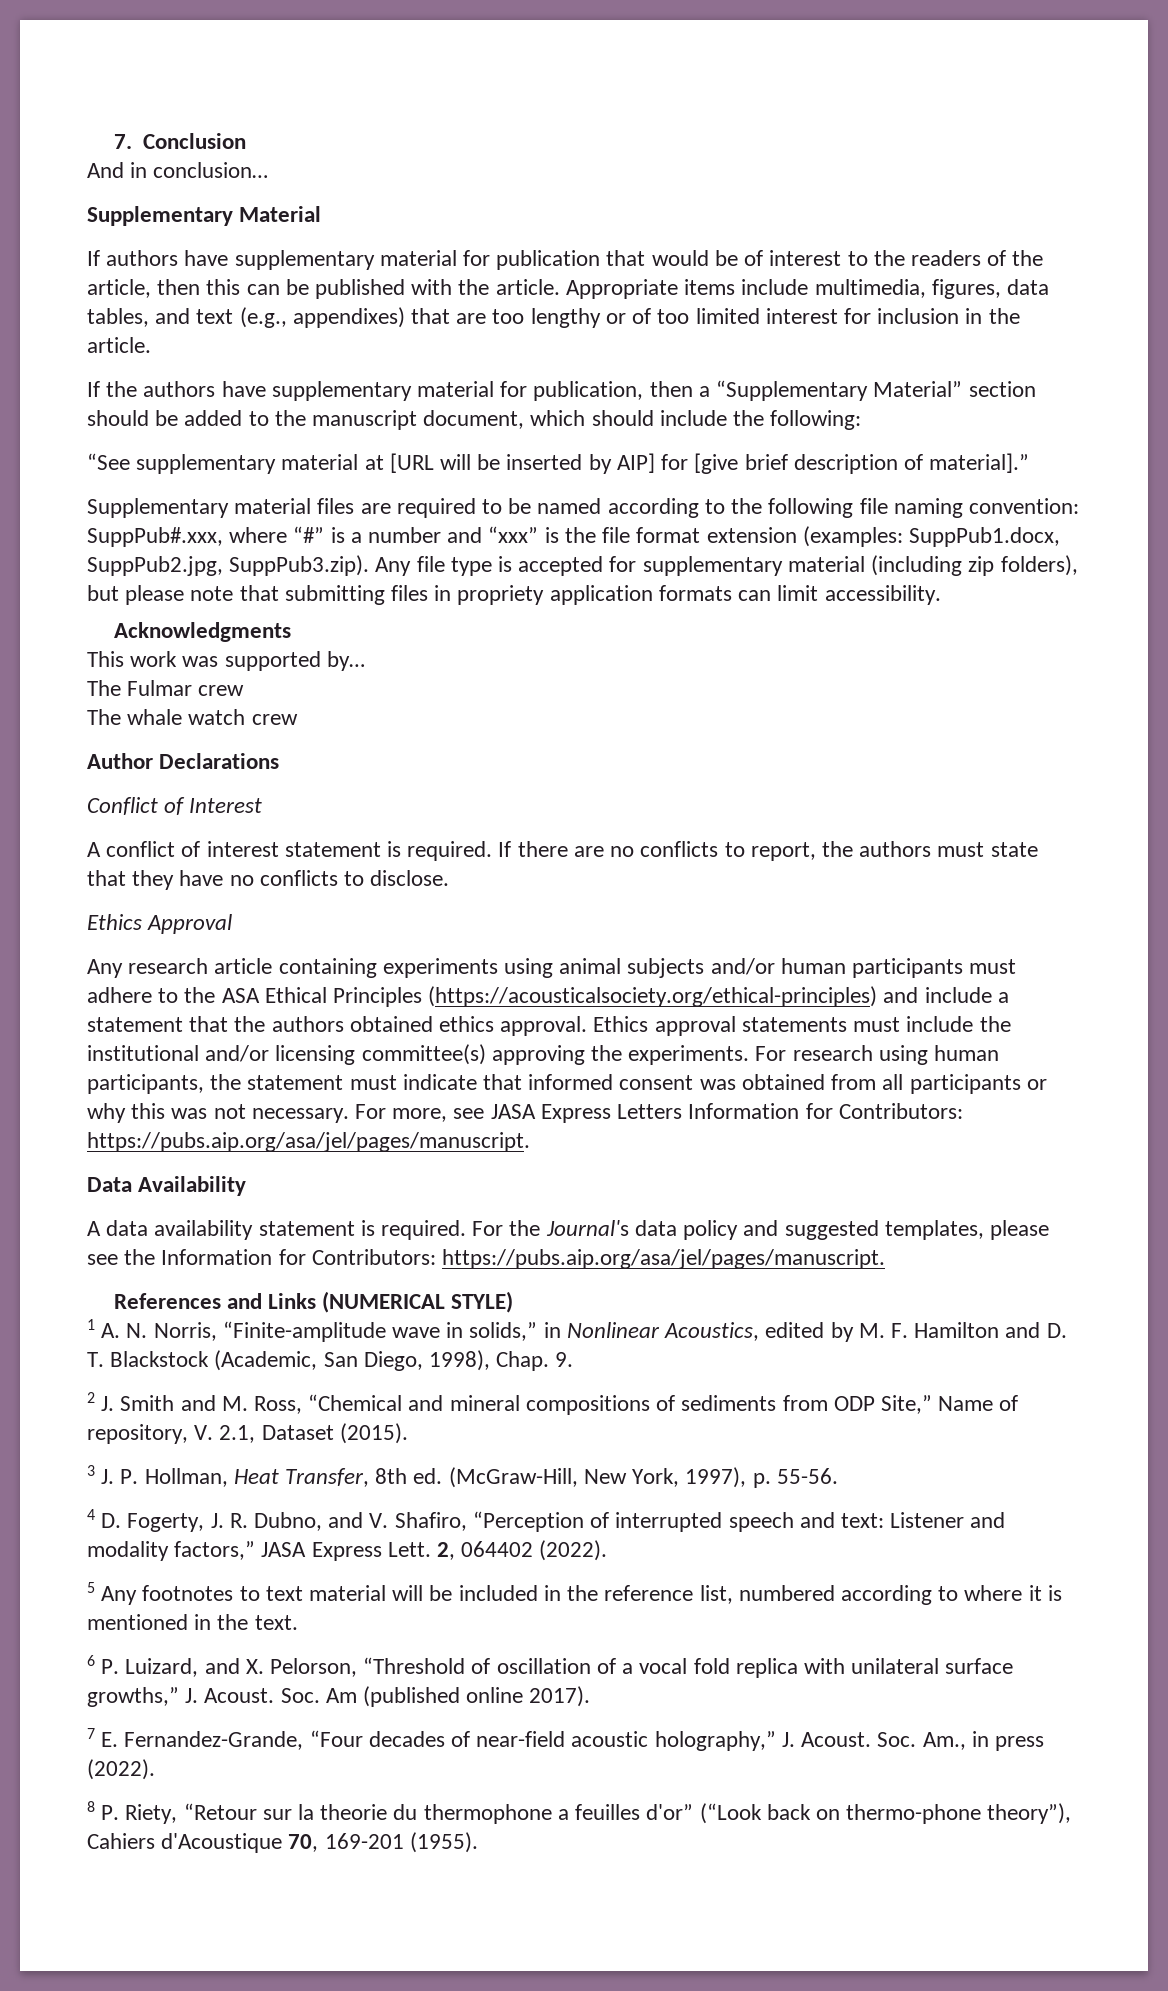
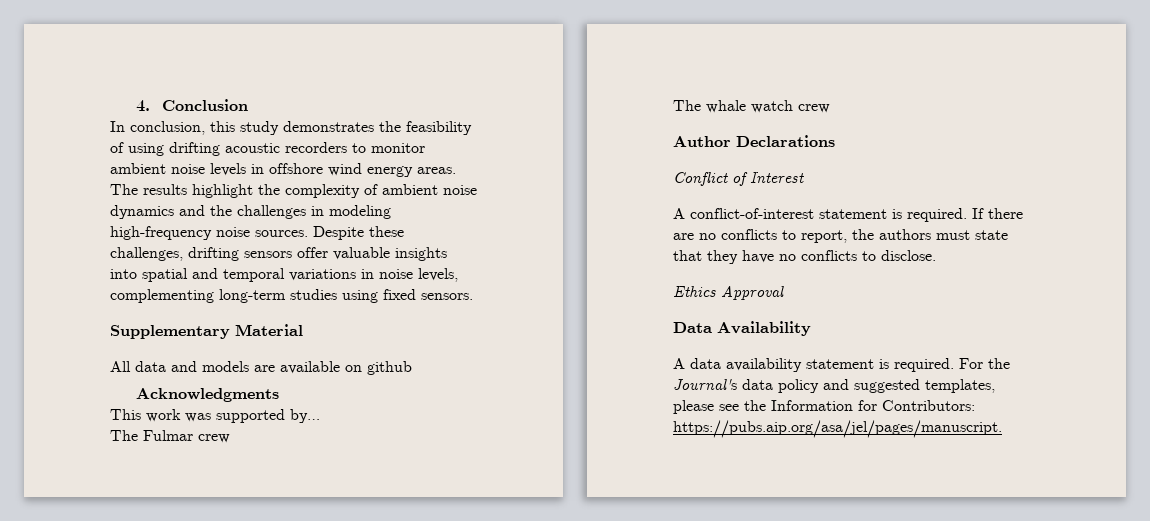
[113,134,132,149] 7. -> [135,100,150,112] 4.
[87,162,269,178] [87,206,322,226] [87,250,1044,270] [87,279,1049,299] [87,307,1020,328] [87,337,151,353] [87,380,1036,401] [87,410,862,430] [87,453,1030,474] [87,498,1079,518] [87,526,1060,547] [87,555,1078,576] [87,585,941,605] And in conclusion… // Supplementary Material // If authors have supplementary material for publication that would be of interest to the readers of the article, then this can be published with the article. Appropriate items include multimedia, figures, data tables, and text (e.g., appendixes) that are too lengthy or of too limited interest for inclusion in the article. // If the authors have supplementary material for publication, then a “Supplementary Material” section should be added to the manuscript document, which should include the following: // “See supplementary material at [URL will be inserted by AIP] for [give brief description of material].” // Supplementary material files are required to be named according to the following file naming convention: SuppPub#.xxx, where “#” is a number and “xxx” is the file format extension (examples: SuppPub1.docx, SuppPub2.jpg, SuppPub3.zip). Any file type is accepted for supplementary material (including zip folders), but please note that submitting files in propriety application formats can limit accessibility. -> [110,121,472,135] [110,142,425,156] [110,163,456,177] [110,184,477,198] [110,205,391,219] [110,226,404,240] [110,247,447,261] [110,268,458,282] [110,289,473,303] [110,324,303,339] [110,361,412,375] In conclusion, this study demonstrates the feasibility of using drifting acoustic recorders to monitor ambient noise levels in offshore wind energy areas. The results highlight the complexity of ambient noise dynamics and the challenges in modeling high-frequency noise sources. Despite these challenges, drifting sensors offer valuable insights into spatial and temporal variations in noise levels, complementing long-term studies using fixed sensors. // Supplementary Material // All data and models are available on github
[106,841,279,857] conflict of interest -> [690,208,814,219] conflict-of-interest
[87,958,1017,978] [87,986,1009,1007] [87,1016,1011,1036] [87,1044,1000,1065] [87,1074,1047,1094] [87,1103,963,1123] [87,1132,530,1152] // Any research article containing experiments using animal subjects and/or human participants must adhere to the ASA Ethical Principles (https://acousticalsociety.org/ethical-principles) and include a statement that the authors obtained ethics approval. Ethics approval statements must include the institutional and/or licensing committee(s) approving the experiments. For research using human participants, the statement must indicate that informed consent was obtained from all participants or why this was not necessary. For more, see JASA Express Letters Information for Contributors: https://pubs.aip.org/asa/jel/pages/manuscript. -> (784, 292) none
[113,1291,514,1313] [87,1319,1067,1342] [87,1350,574,1371] [87,1392,1019,1415] [87,1423,408,1444] [87,1465,838,1488] [87,1509,1006,1532] [87,1540,608,1561] [87,1582,1062,1605] [87,1614,298,1630] [87,1655,1014,1678] [87,1686,591,1707] [87,1728,1044,1751] [87,1759,155,1780] [87,1801,1072,1824] [87,1832,478,1853] // References and Links (NUMERICAL STYLE) // 1 A. N. Norris, “Finite-amplitude wave in solids,” in Nonlinear Acoustics, edited by M. F. Hamilton and D. T. Blackstock (Academic, San Diego, 1998), Chap. 9. // 2 J. Smith and M. Ross, “Chemical and mineral compositions of sediments from ODP Site,” Name of repository, V. 2.1, Dataset (2015). // 3 J. P. Hollman, Heat Transfer, 8th ed. (McGraw-Hill, New York, 1997), p. 55-56. // 4 D. Fogerty, J. R. Dubno, and V. Shafiro, “Perception of interrupted speech and text: Listener and modality factors,” JASA Express Lett. 2, 064402 (2022). // 5 Any footnotes to text material will be included in the reference list, numbered according to where it is mentioned in the text. // 6 P. Luizard, and X. Pelorson, “Threshold of oscillation of a vocal fold replica with unilateral surface growths,” J. Acoust. Soc. Am (published online 2017). // 7 E. Fernandez-Grande, “Four decades of near-field acoustic holography,” J. Acoust. Soc. Am., in press (2022). // 8 P. Riety, “Retour sur la theorie du thermophone a feuilles d'or” (“Look back on thermo-phone theory”), Cahiers d'Acoustique 70, 169-201 (1955). -> (1002, 429) none

